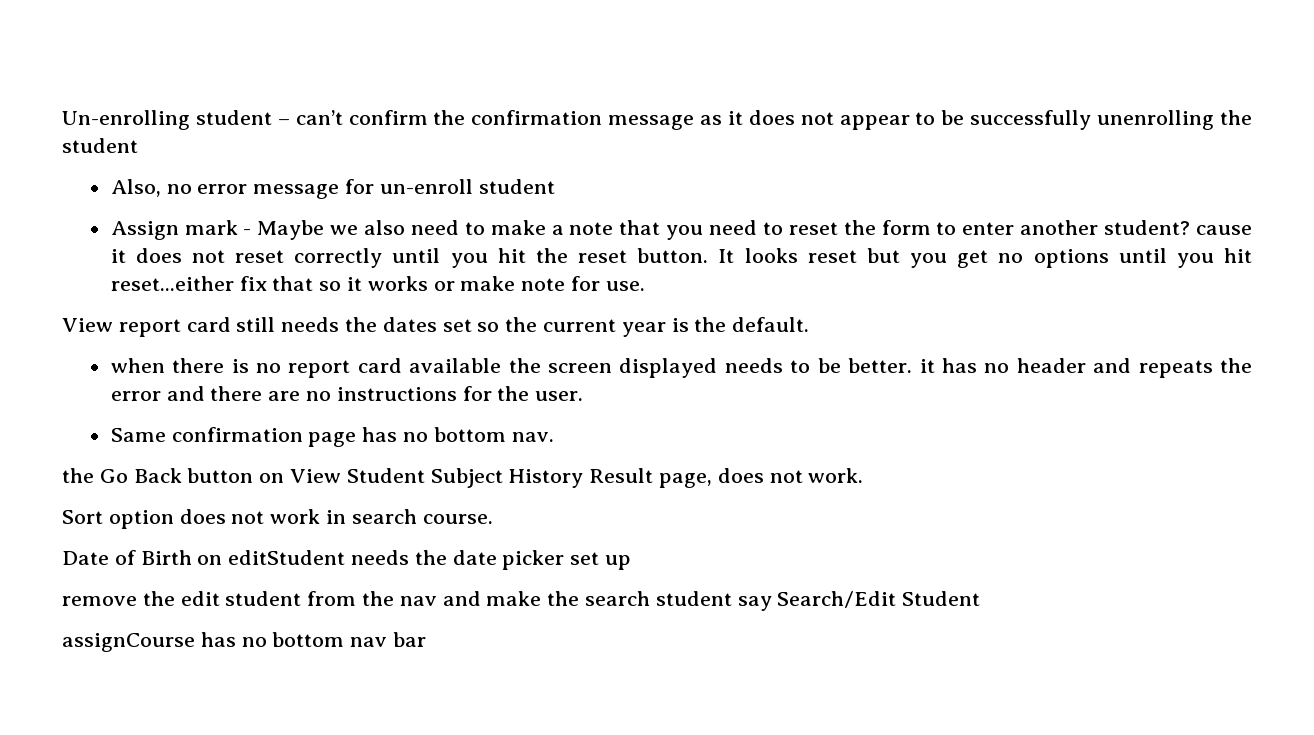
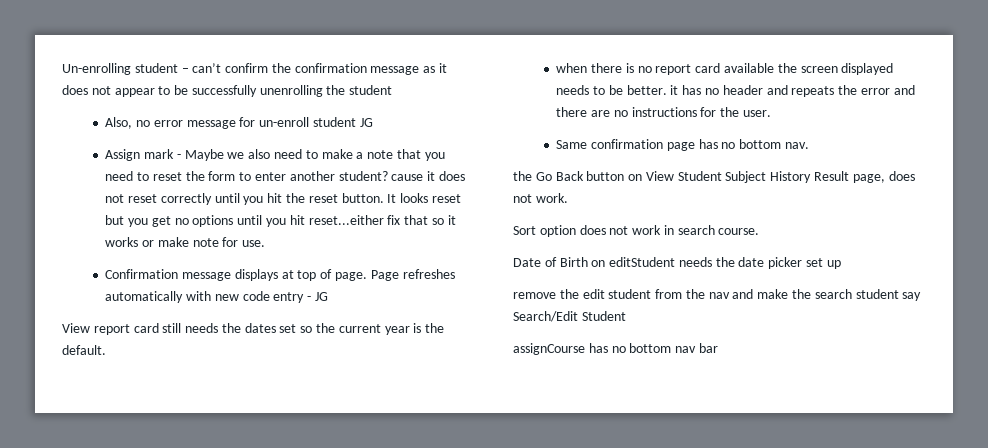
(555, 186) none -> [359,118,373,127] JG
(645, 286) none -> [105,269,455,281] [105,291,328,303] // Confirmation message displays at top of page. Page refreshes automatically with new code entry - JG

